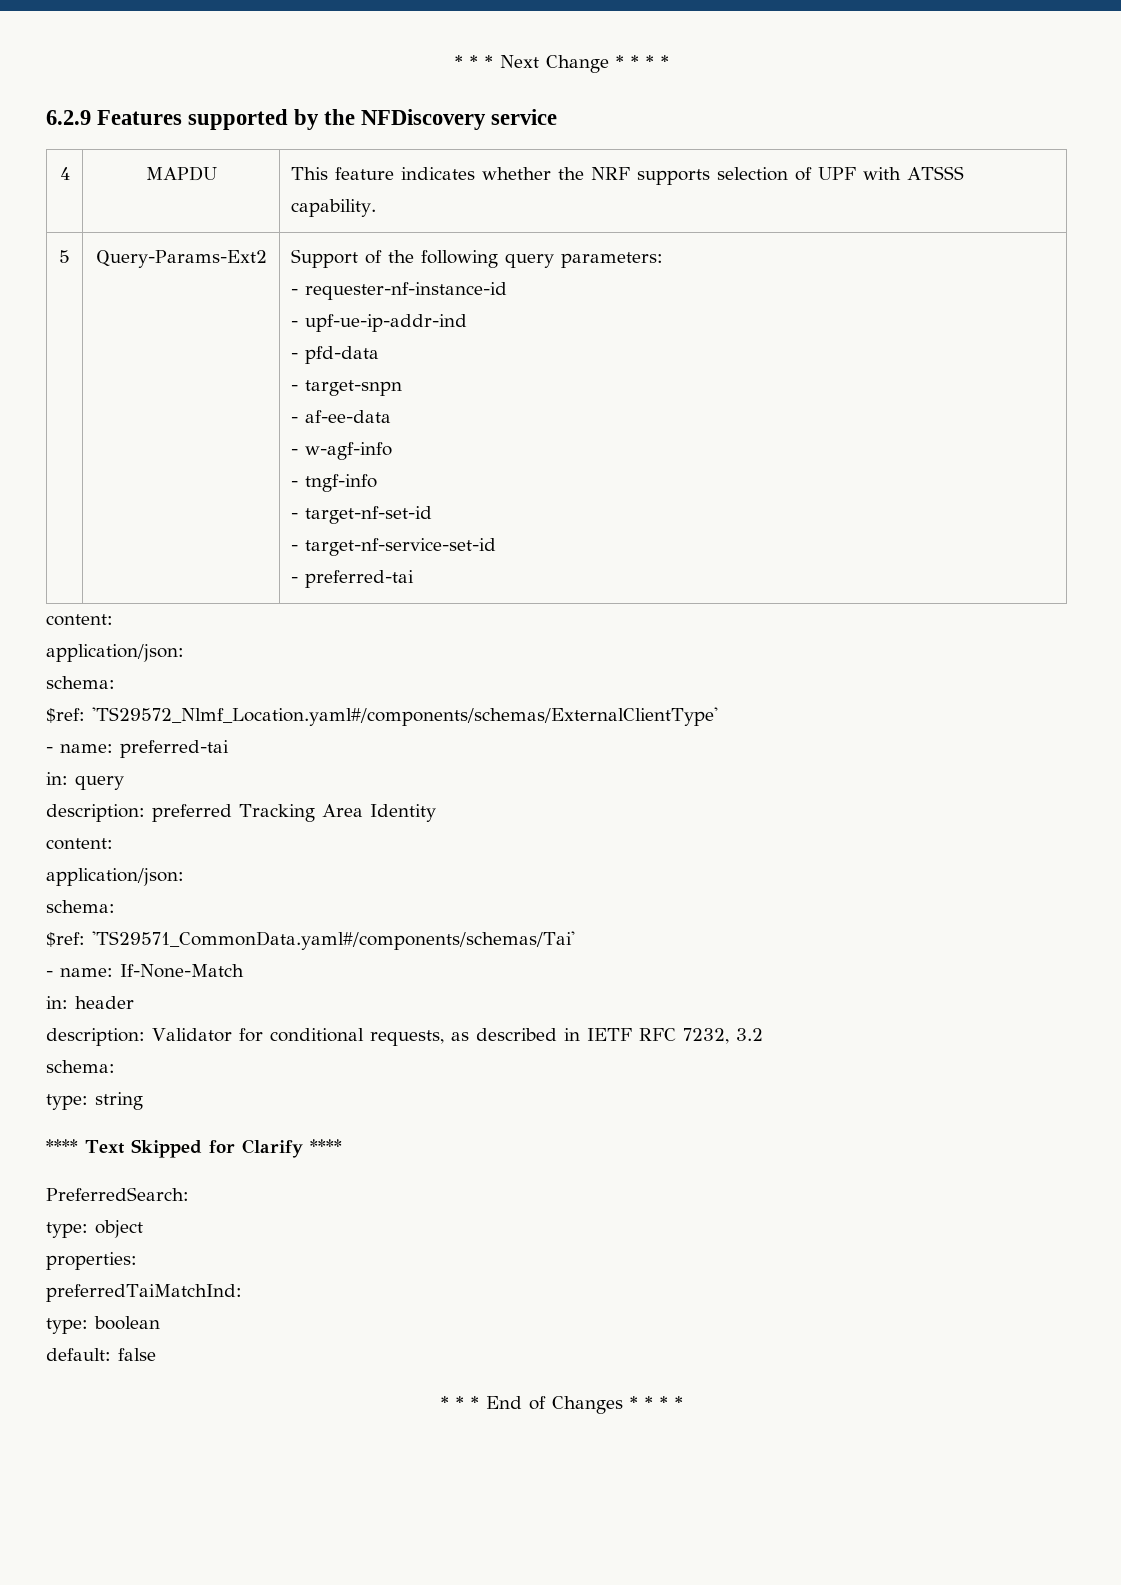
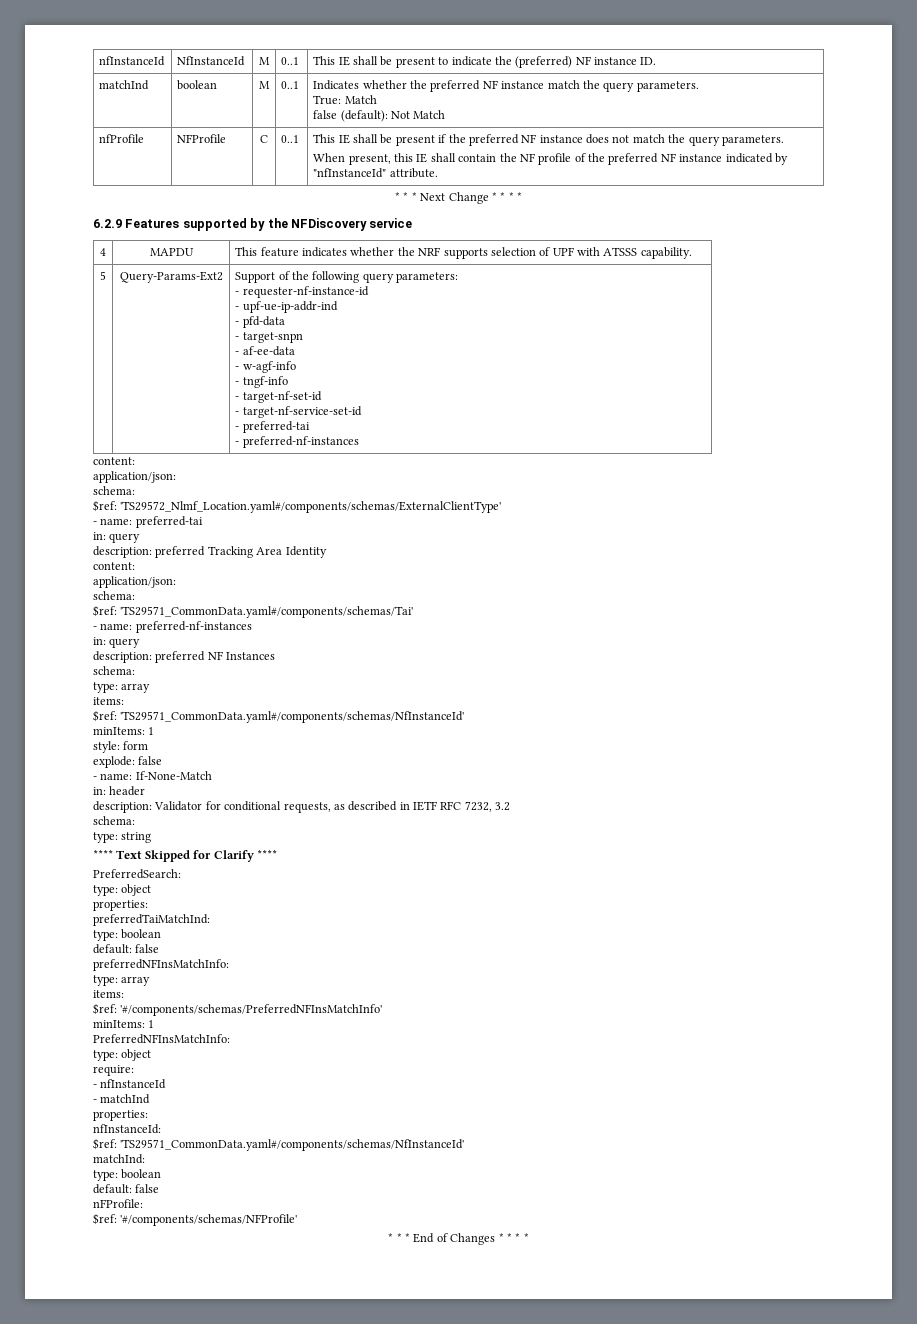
(454, 61) none -> [99,56,166,66] [177,56,246,66] [259,57,270,65] [281,57,300,65] [313,56,657,68] [99,80,150,90] [177,80,218,90] [259,81,270,89] [281,81,300,89] [313,80,699,92] [313,95,377,105] [313,110,446,122] [99,134,145,143] [177,134,227,143] [260,135,268,143] [281,135,300,143] [313,134,784,146] [313,153,788,165] [313,168,438,178] nfInstanceId | NfInstanceId | M | 0..1 | This IE shall be present to indicate the (preferred) NF instance ID. // matchInd | boolean | M | 0..1 | Indicates whether the preferred NF instance match the query parameters. // True: Match // false (default): Not Match // nfProfile | NFProfile | C | 0..1 | This IE shall be present if the preferred NF instance does not match the query parameters. // When present, this IE shall contain the NF profile of the preferred NF instance indicated by "nfInstanceId" attribute. //
(415, 579) none -> [235,436,359,448] // - preferred-nf-instances
(575, 940) none -> [93,621,252,633] [93,637,141,648] [93,651,276,663] [93,666,135,675] [93,682,151,693] [93,697,124,705] [93,710,465,723] [93,727,155,735] [93,741,149,753] [93,756,163,768] // - name: preferred-nf-instances // in: query // description: preferred NF Instances // schema: // type: array // items: // $ref: 'TS29571_CommonData.yaml#/components/schemas/NfInstanceId' // minItems: 1 // style: form // explode: false
(156, 1354) none -> [93,959,229,971] [93,975,151,986] [93,990,124,998] [93,1003,383,1016] [93,1020,155,1028] [93,1034,230,1044] [93,1049,152,1061] [93,1065,134,1076] [93,1079,167,1089] [93,1094,151,1104] [93,1110,148,1121] [93,1124,161,1134] [93,1138,465,1151] [93,1154,145,1164] [93,1169,162,1181] [93,1184,160,1194] [93,1199,143,1208] [93,1213,298,1226] // preferredNFInsMatchInfo: // type: array // items: // $ref: '#/components/schemas/PreferredNFInsMatchInfo' // minItems: 1 // PreferredNFInsMatchInfo: // type: object // require: // - nfInstanceId // - matchInd // properties: // nfInstanceId: // $ref: 'TS29571_CommonData.yaml#/components/schemas/NfInstanceId' // matchInd: // type: boolean // default: false // nFProfile: // $ref: '#/components/schemas/NFProfile'

